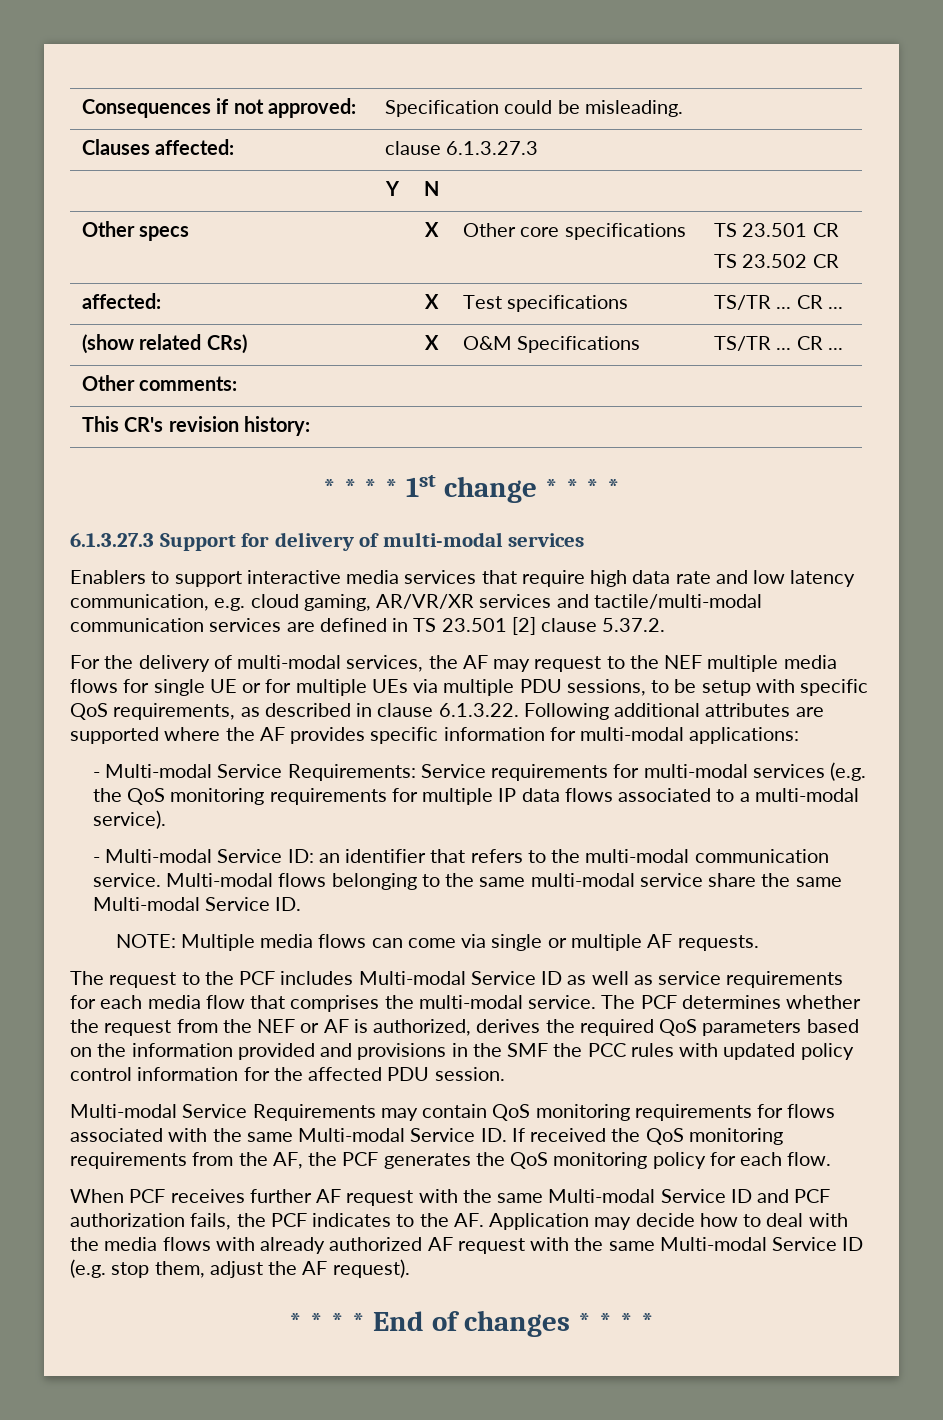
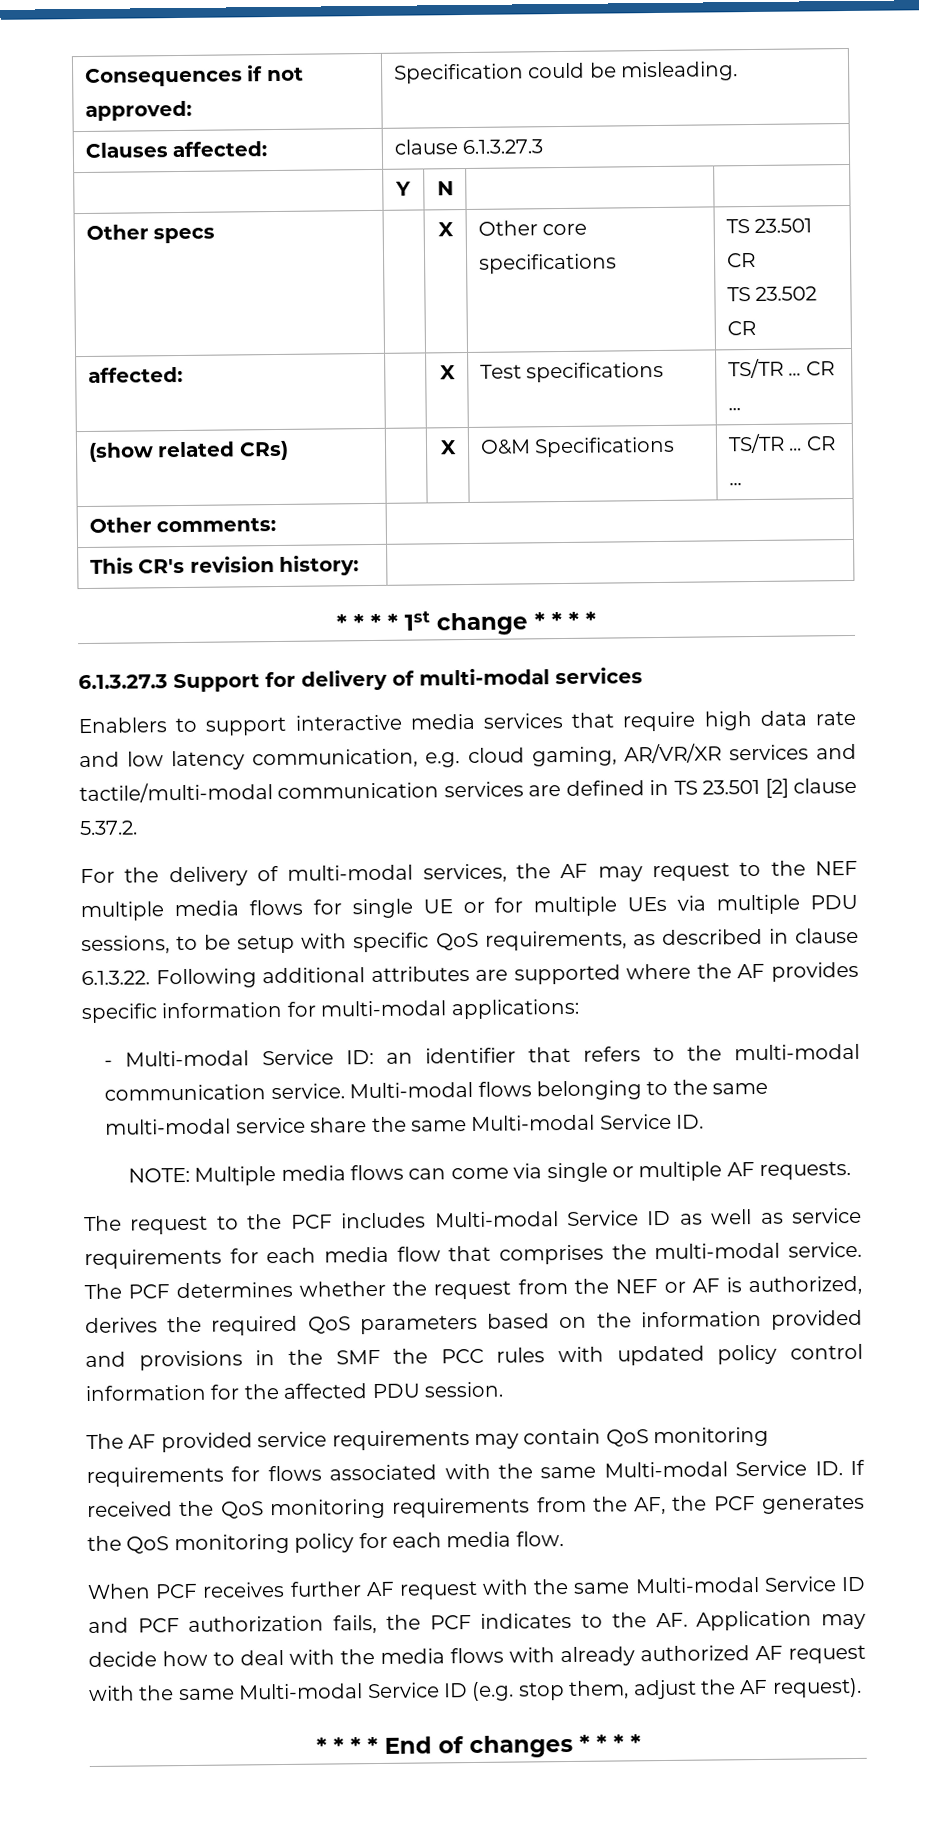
[92,762,867,781] [92,788,859,805] [92,810,166,829] // - Multi-modal Service Requirements: Service requirements for multi-modal services (e.g. the QoS monitoring requirements for multiple IP data flows associated to a multi-modal service). -> (580, 1009) none
[70,1104,376,1121] Multi-modal Service Requirements -> [86,1430,470,1453] The AF provided service requirements
(783, 1159) none -> [446,1531,512,1548] media

